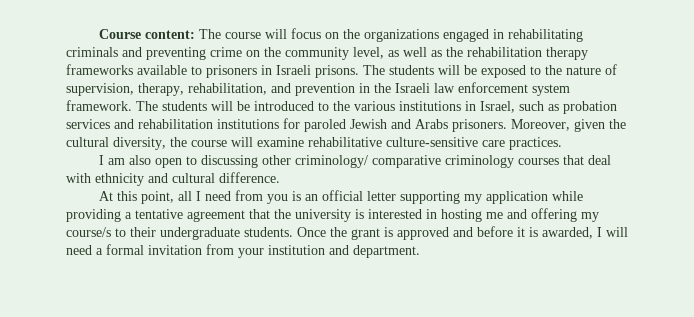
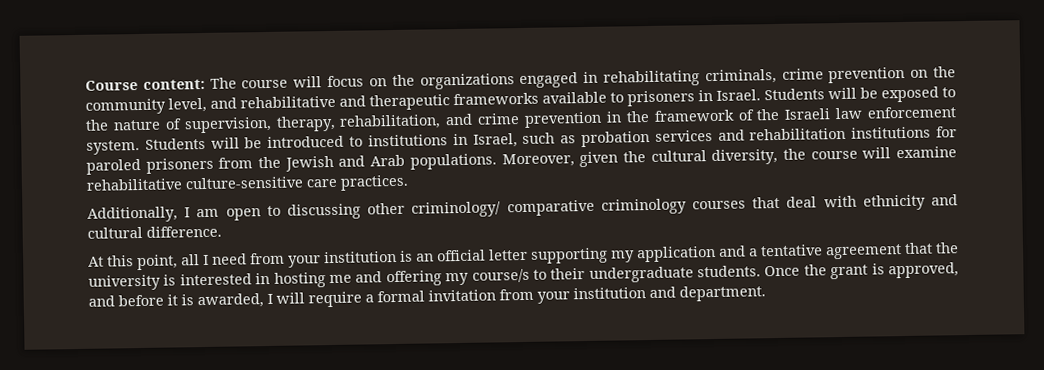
[66,47,588,60] criminals and preventing crime on the community level, as well as the rehabilitation therapy -> [704,66,956,85] [85,94,450,115] criminals, crime prevention on the community level, and rehabilitative and therapeutic
[276,65,434,78] Israeli prisons. The students -> [716,88,825,101] Israel. Students
(291, 88) none -> [477,113,521,125] crime
[395,82,570,96] [66,100,207,111] Israeli law enforcement system framework. The students -> [653,106,956,122] [86,137,206,155] framework of the Israeli law enforcement system. Students
[333,101,395,111] the various -> (364, 141) none
[350,119,507,132] Jewish and Arabs prisoners. -> [145,153,497,174] prisoners from the Jewish and Arab populations.
(562, 143) none -> [87,206,178,223] Additionally,
[129,155,152,165] also -> (220, 213) none
[267,194,289,204] you -> [288,250,397,268] your institution
[552,191,584,201] [66,209,121,222] while providing -> [718,245,746,257] and
[397,227,449,240] approved -> [888,262,960,279] approved,
[66,245,92,255] need -> [308,291,362,308] require

